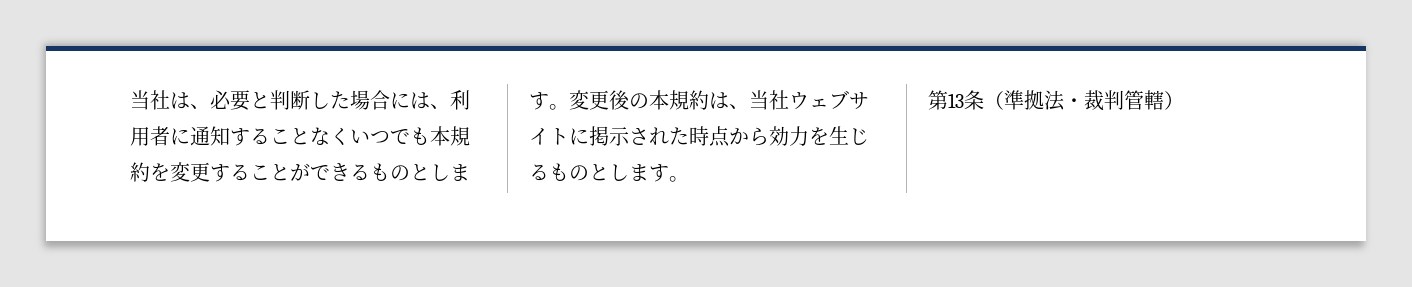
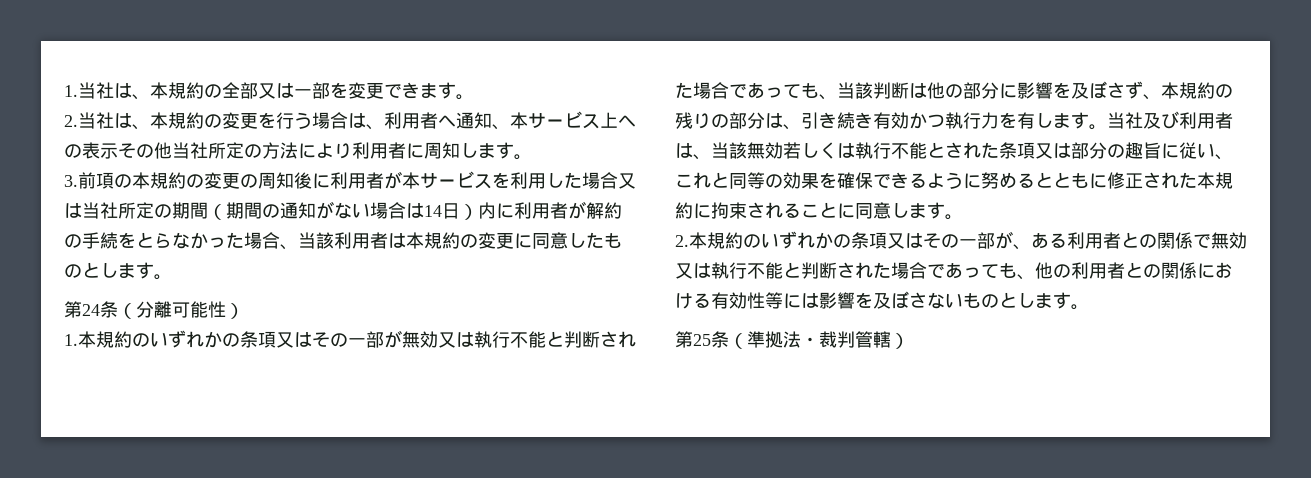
[130,90,470,111] [130,126,470,146] [130,162,470,182] [529,90,869,110] [529,126,869,147] [529,163,689,182] [928,90,964,110] 当社は、必要と判断した場合には、利用者に通知することなくいつでも本規約を変更することができるものとします。変更後の本規約は、当社ウェブサイトに掲示された時点から効力を生じるものとします。 // 第13 -> [64,82,474,100] [64,111,636,130] [64,142,532,160] [64,171,636,189] [64,201,622,220] [64,232,622,250] [64,262,172,280] [64,301,244,319] [64,330,636,348] [675,81,1233,100] [675,111,1233,130] [675,142,1233,160] [675,172,1233,189] [675,202,963,220] [675,231,1247,250] [675,262,1233,280] [675,291,1089,310] [675,331,711,348] 1.当社は、本規約の全部又は一部を変更できます。 // 2.当社は、本規約の変更を行う場合は、利用者へ通知、本サービス上への表示その他当社所定の方法により利用者に周知します。 // 3.前項の本規約の変更の周知後に利用者が本サービスを利用した場合又は当社所定の期間（期間の通知がない場合は14日）内に利用者が解約の手続をとらなかった場合、当該利用者は本規約の変更に同意したものとします。 // 第24条（分離可能性） // 1.本規約のいずれかの条項又はその一部が無効又は執行不能と判断された場合であっても、当該判断は他の部分に影響を及ぼさず、本規約の残りの部分は、引き続き有効かつ執行力を有します。当社及び利用者は、当該無効若しくは執行不能とされた条項又は部分の趣旨に従い、これと同等の効果を確保できるように努めるとともに修正された本規約に拘束されることに同意します。 // 2.本規約のいずれかの条項又はその一部が、ある利用者との関係で無効又は執行不能と判断された場合であっても、他の利用者との関係における有効性等には影響を及ぼさないものとします。 // 第25

